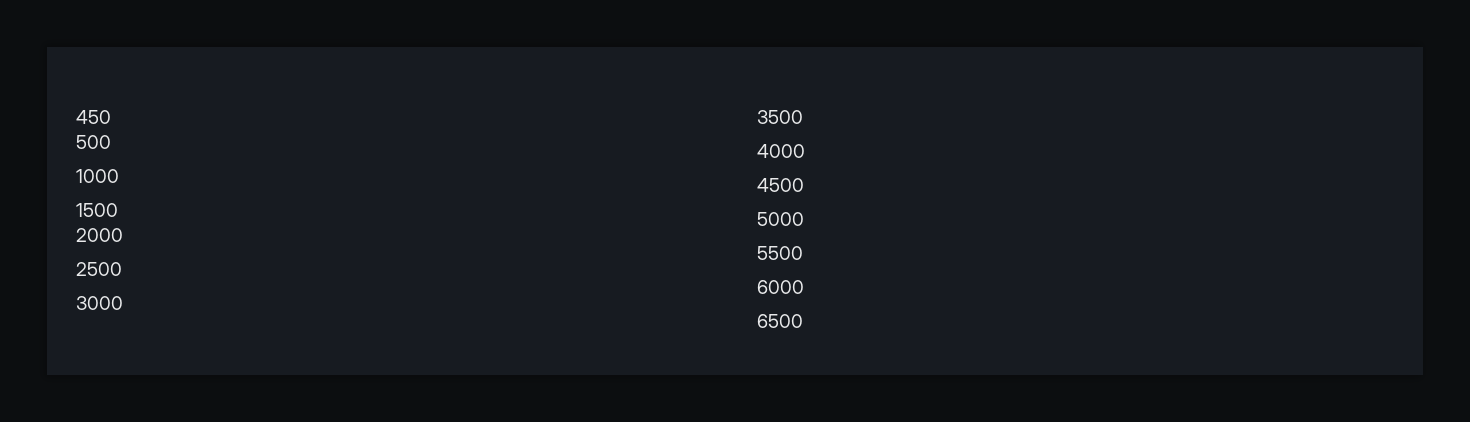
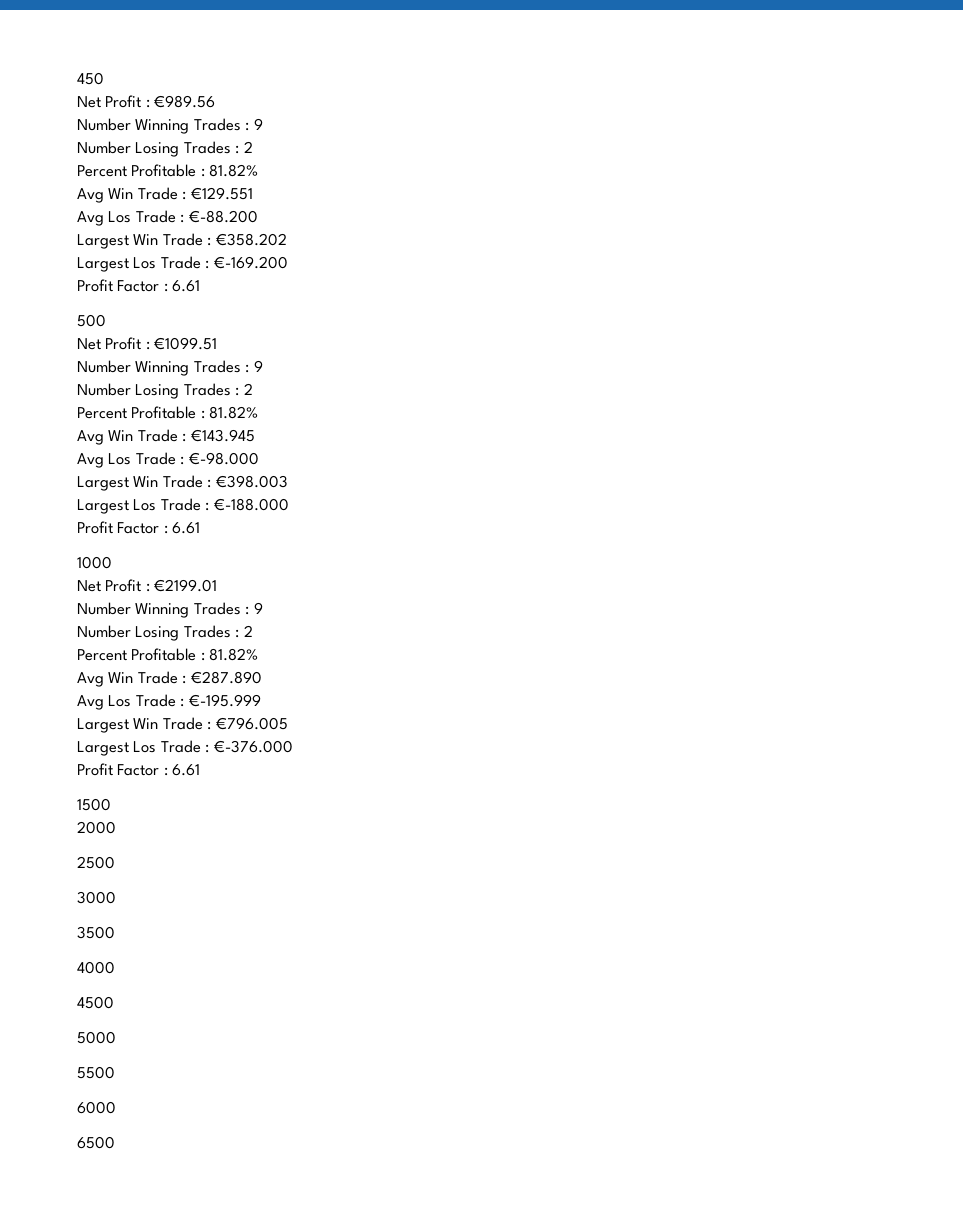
[76,135,111,149] [76,169,119,183] 500 // 1000 -> [77,95,216,108] [77,118,263,134] [77,141,253,157] [77,164,259,177] [77,187,253,203] [77,210,258,226] [77,233,287,249] [77,256,288,272] [77,279,201,292] [77,314,106,327] [77,337,218,350] [77,360,263,376] [77,383,253,399] [77,406,259,419] [77,429,255,445] [77,452,259,468] [77,475,288,491] [77,498,289,514] [77,521,201,534] [77,556,112,569] [77,579,218,592] [77,602,263,618] [77,625,253,641] [77,648,259,661] [77,671,262,687] [77,694,261,710] [77,717,288,733] [77,740,293,756] [77,763,201,776] Net Profit : €989.56 // Number Winning Trades : 9 // Number Losing Trades : 2 // Percent Profitable : 81.82% // Avg Win Trade : €129.551 // Avg Los Trade : €-88.200 // Largest Win Trade : €358.202 // Largest Los Trade : €-169.200 // Profit Factor : 6.61 // 500 // Net Profit : €1099.51 // Number Winning Trades : 9 // Number Losing Trades : 2 // Percent Profitable : 81.82% // Avg Win Trade : €143.945 // Avg Los Trade : €-98.000 // Largest Win Trade : €398.003 // Largest Los Trade : €-188.000 // Profit Factor : 6.61 // 1000 // Net Profit : €2199.01 // Number Winning Trades : 9 // Number Losing Trades : 2 // Percent Profitable : 81.82% // Avg Win Trade : €287.890 // Avg Los Trade : €-195.999 // Largest Win Trade : €796.005 // Largest Los Trade : €-376.000 // Profit Factor : 6.61

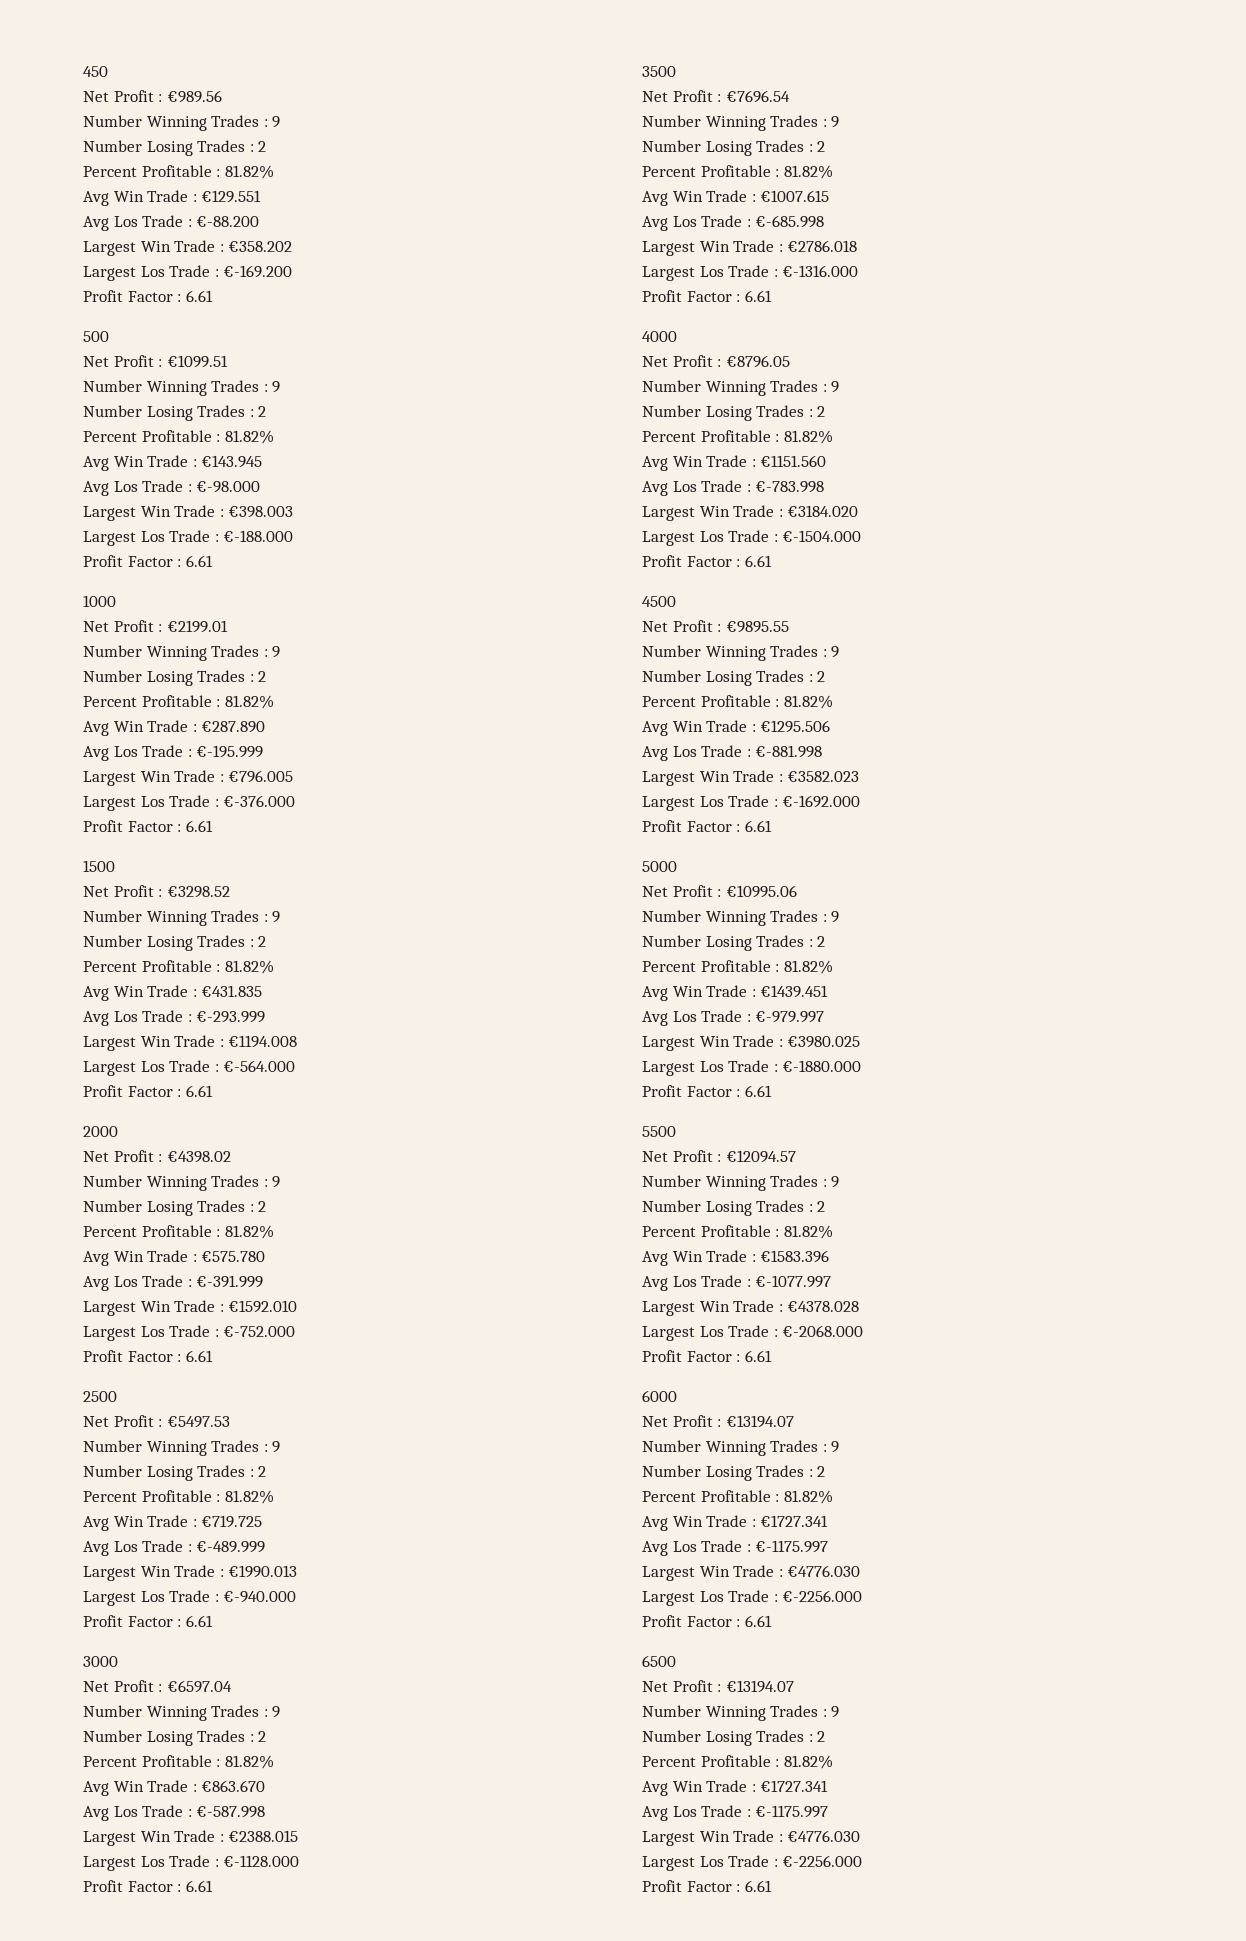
[77,821,116,834] [77,856,115,869] [77,891,116,904] [77,926,115,939] [77,961,115,974] [77,996,114,1009] [77,1031,116,1044] [77,1066,115,1079] [77,1101,116,1114] [77,1136,115,1149] 2000 // 2500 // 3000 // 3500 // 4000 // 4500 // 5000 // 5500 // 6000 // 6500 -> [83,885,230,898] [83,910,281,926] [83,935,267,951] [83,960,274,974] [83,985,263,1001] [83,1010,266,1026] [83,1035,298,1051] [83,1060,296,1076] [83,1085,213,1097] [83,1126,118,1137] [83,1150,231,1163] [83,1175,281,1191] [83,1200,267,1216] [83,1225,274,1239] [83,1250,266,1266] [83,1275,264,1291] [83,1300,298,1316] [83,1325,296,1341] [83,1350,213,1362] [83,1391,117,1402] [83,1415,230,1428] [83,1440,281,1456] [83,1465,267,1481] [83,1490,274,1504] [83,1515,263,1531] [83,1540,266,1556] [83,1565,298,1581] [83,1590,297,1606] [83,1615,213,1627] [83,1656,118,1667] [83,1680,232,1693] [83,1705,281,1721] [83,1730,267,1746] [83,1755,274,1769] [83,1780,266,1796] [83,1805,266,1821] [83,1830,299,1846] [83,1855,300,1871] [83,1880,213,1892] [642,66,676,77] [642,90,790,103] [642,115,840,131] [642,140,826,156] [642,165,833,179] [642,190,830,206] [642,215,825,231] [642,240,858,256] [642,265,859,281] [642,290,772,302] [642,331,677,342] [642,355,790,368] [642,380,840,396] [642,405,826,421] [642,430,833,444] [642,455,827,471] [642,480,825,496] [642,505,859,521] [642,530,862,546] [642,555,772,567] [642,596,676,607] [642,620,789,633] [642,645,840,661] [642,670,826,686] [642,695,833,709] [642,720,831,736] [642,745,823,761] [642,770,860,786] [642,795,861,811] [642,820,772,832] [642,861,677,872] [642,885,797,898] [642,910,840,926] [642,935,826,951] [642,960,833,974] [642,985,829,1001] [642,1010,825,1026] [642,1035,861,1051] [642,1060,862,1076] [642,1085,772,1097] [642,1126,676,1137] [642,1150,796,1163] [642,1175,840,1191] [642,1200,826,1216] [642,1225,833,1239] [642,1250,830,1266] [642,1275,832,1291] [642,1300,860,1316] [642,1325,864,1341] [642,1350,772,1362] [642,1390,677,1402] [642,1415,794,1428] [642,1440,840,1456] [642,1465,826,1481] [642,1490,833,1504] [642,1515,829,1531] [642,1540,829,1556] [642,1565,861,1581] [642,1590,863,1606] [642,1615,772,1627] [642,1655,676,1667] [642,1680,794,1693] [642,1705,840,1721] [642,1730,826,1746] [642,1755,833,1769] [642,1780,829,1796] [642,1805,829,1821] [642,1830,861,1846] [642,1855,863,1871] [642,1880,772,1892] Net Profit : €3298.52 // Number Winning Trades : 9 // Number Losing Trades : 2 // Percent Profitable : 81.82% // Avg Win Trade : €431.835 // Avg Los Trade : €-293.999 // Largest Win Trade : €1194.008 // Largest Los Trade : €-564.000 // Profit Factor : 6.61 // 2000 // Net Profit : €4398.02 // Number Winning Trades : 9 // Number Losing Trades : 2 // Percent Profitable : 81.82% // Avg Win Trade : €575.780 // Avg Los Trade : €-391.999 // Largest Win Trade : €1592.010 // Largest Los Trade : €-752.000 // Profit Factor : 6.61 // 2500 // Net Profit : €5497.53 // Number Winning Trades : 9 // Number Losing Trades : 2 // Percent Profitable : 81.82% // Avg Win Trade : €719.725 // Avg Los Trade : €-489.999 // Largest Win Trade : €1990.013 // Largest Los Trade : €-940.000 // Profit Factor : 6.61 // 3000 // Net Profit : €6597.04 // Number Winning Trades : 9 // Number Losing Trades : 2 // Percent Profitable : 81.82% // Avg Win Trade : €863.670 // Avg Los Trade : €-587.998 // Largest Win Trade : €2388.015 // Largest Los Trade : €-1128.000 // Profit Factor : 6.61 // 3500 // Net Profit : €7696.54 // Number Winning Trades : 9 // Number Losing Trades : 2 // Percent Profitable : 81.82% // Avg Win Trade : €1007.615 // Avg Los Trade : €-685.998 // Largest Win Trade : €2786.018 // Largest Los Trade : €-1316.000 // Profit Factor : 6.61 // 4000 // Net Profit : €8796.05 // Number Winning Trades : 9 // Number Losing Trades : 2 // Percent Profitable : 81.82% // Avg Win Trade : €1151.560 // Avg Los Trade : €-783.998 // Largest Win Trade : €3184.020 // Largest Los Trade : €-1504.000 // Profit Factor : 6.61 // 4500 // Net Profit : €9895.55 // Number Winning Trades : 9 // Number Losing Trades : 2 // Percent Profitable : 81.82% // Avg Win Trade : €1295.506 // Avg Los Trade : €-881.998 // Largest Win Trade : €3582.023 // Largest Los Trade : €-1692.000 // Profit Factor : 6.61 // 5000 // Net Profit : €10995.06 // Number Winning Trades : 9 // Number Losing Trades : 2 // Percent Profitable : 81.82% // Avg Win Trade : €1439.451 // Avg Los Trade : €-979.997 // Largest Win Trade : €3980.025 // Largest Los Trade : €-1880.000 // Profit Factor : 6.61 // 5500 // Net Profit : €12094.57 // Number Winning Trades : 9 // Number Losing Trades : 2 // Percent Profitable : 81.82% // Avg Win Trade : €1583.396 // Avg Los Trade : €-1077.997 // Largest Win Trade : €4378.028 // Largest Los Trade : €-2068.000 // Profit Factor : 6.61 // 6000 // Net Profit : €13194.07 // Number Winning Trades : 9 // Number Losing Trades : 2 // Percent Profitable : 81.82% // Avg Win Trade : €1727.341 // Avg Los Trade : €-1175.997 // Largest Win Trade : €4776.030 // Largest Los Trade : €-2256.000 // Profit Factor : 6.61 // 6500 // Net Profit : €13194.07 // Number Winning Trades : 9 // Number Losing Trades : 2 // Percent Profitable : 81.82% // Avg Win Trade : €1727.341 // Avg Los Trade : €-1175.997 // Largest Win Trade : €4776.030 // Largest Los Trade : €-2256.000 // Profit Factor : 6.61

